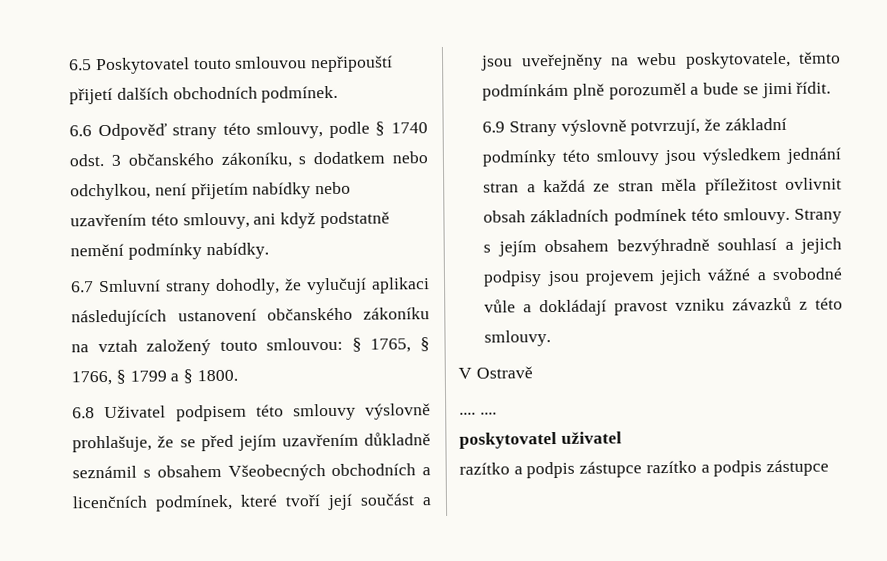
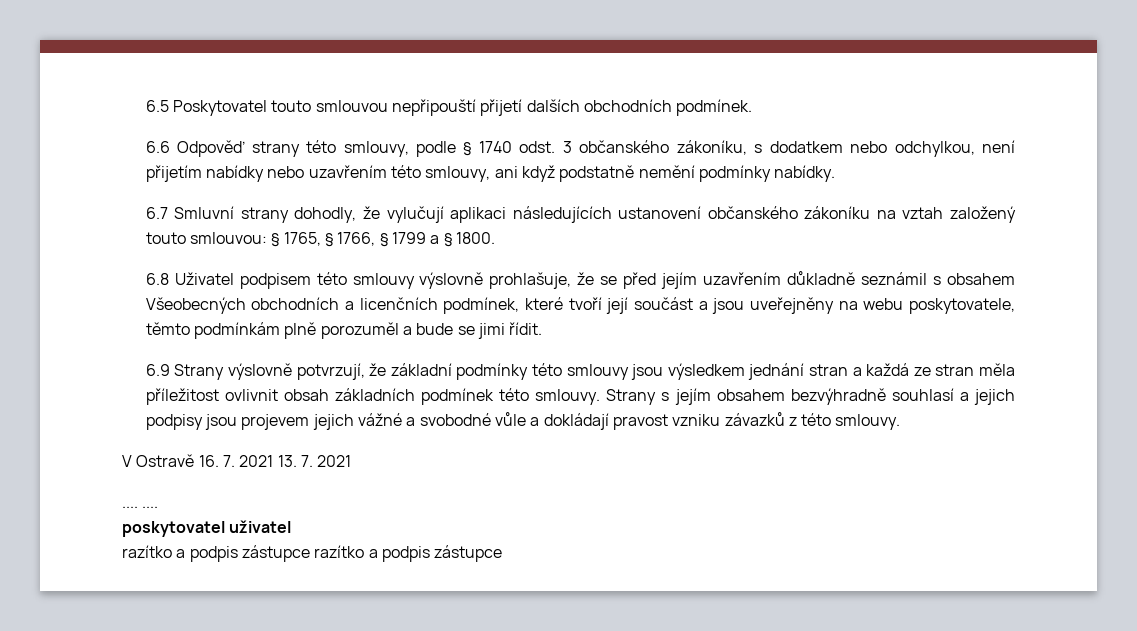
(533, 372) none -> [198,455,352,467] 16. 7. 2021 13. 7. 2021

